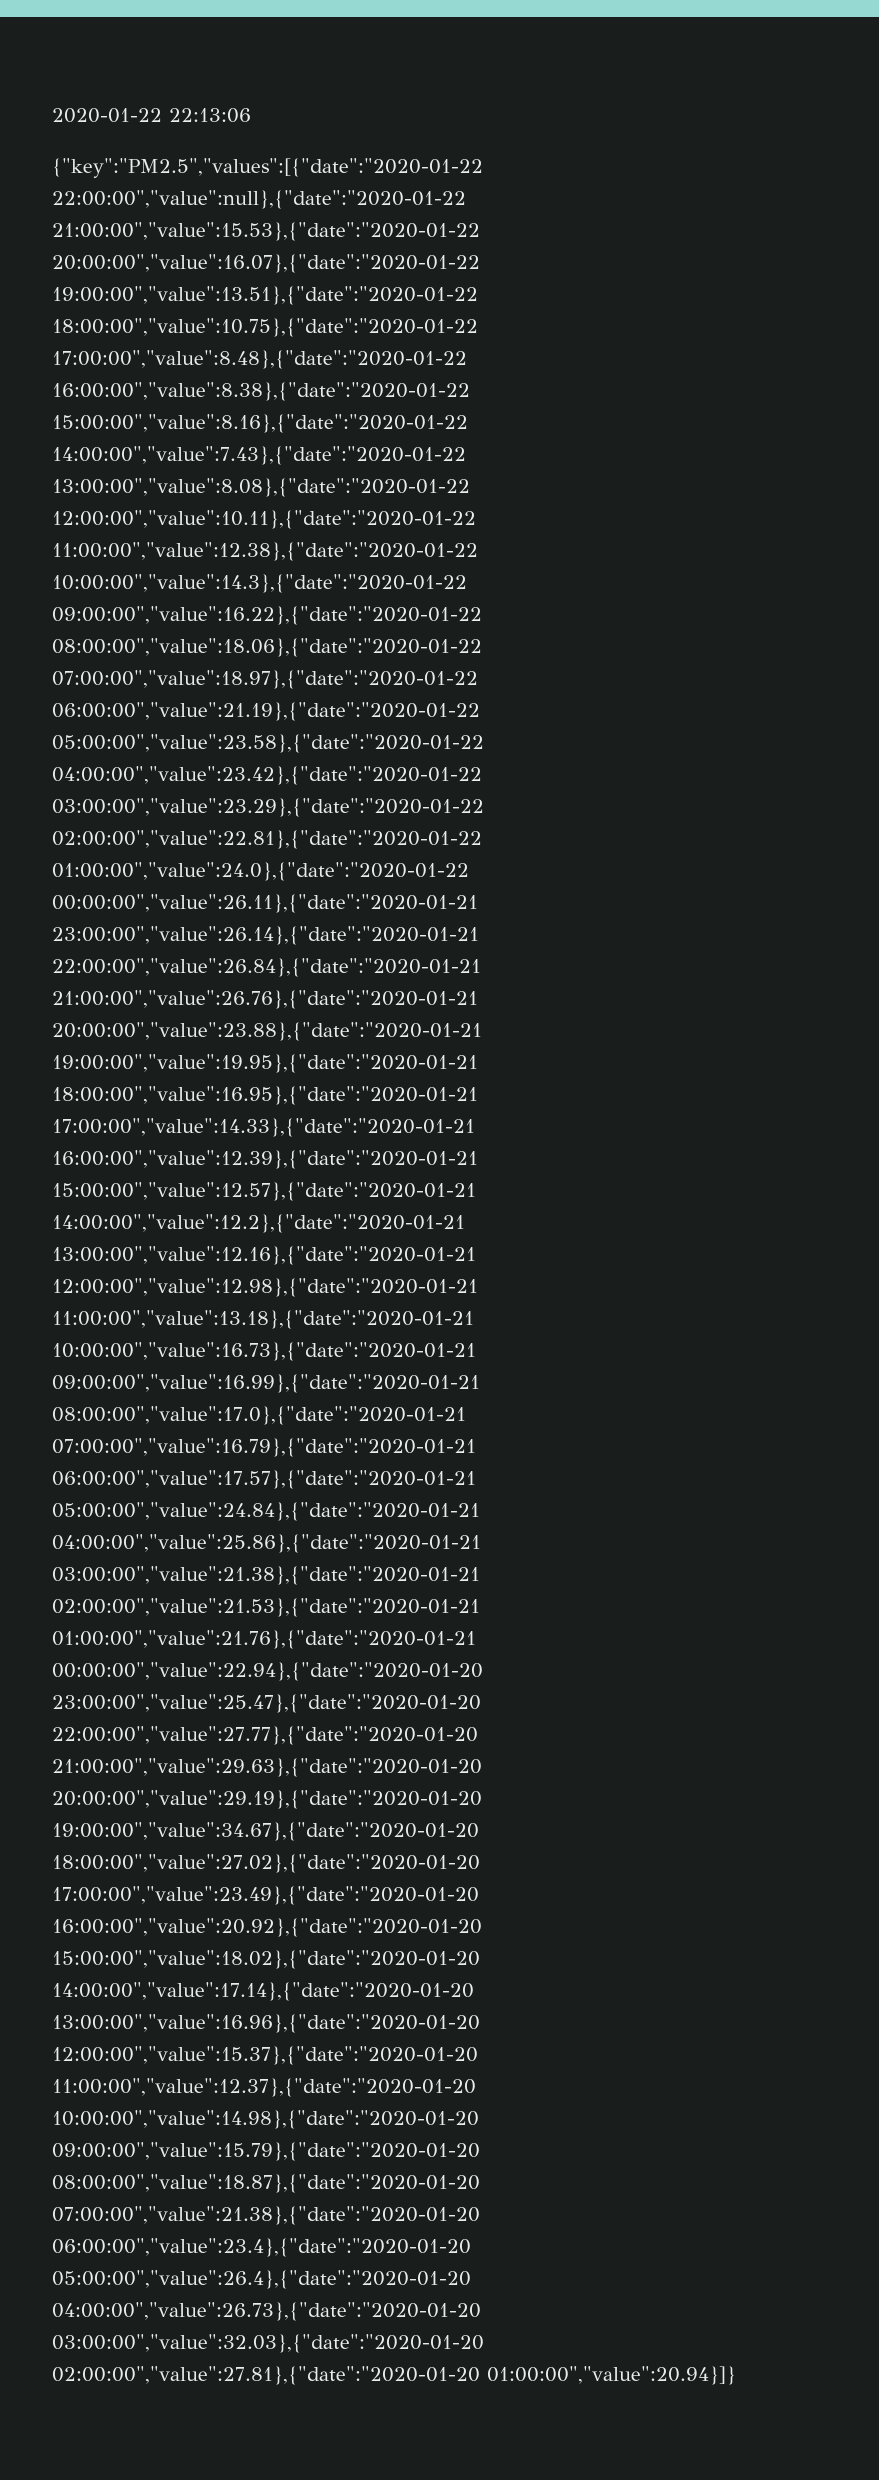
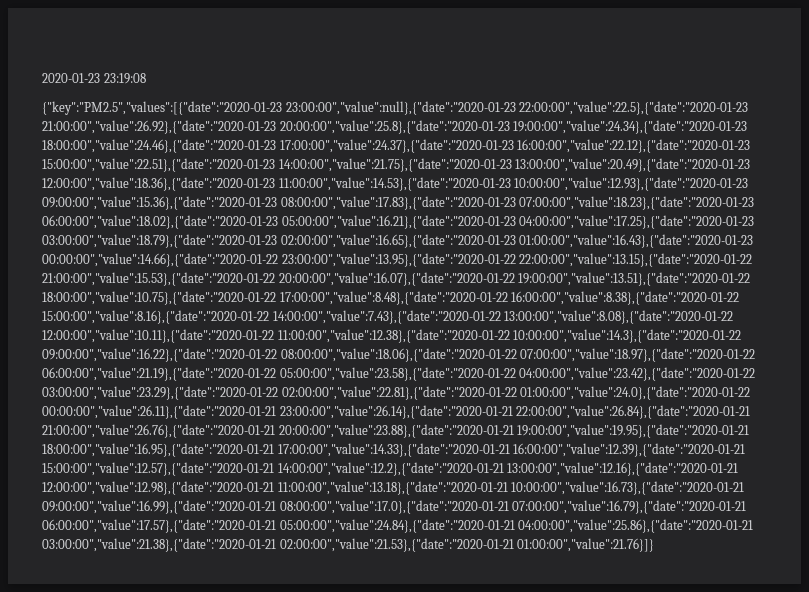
[52,108,251,123] [52,158,483,178] [52,190,466,209] 2020-01-22 22:13:06 // {"key":"PM2.5","values":[{"date":"2020-01-22 22:00:00","value":null},{"date":"2020-01-22 -> [42,73,146,84] [42,101,749,115] [42,120,748,134] [42,139,751,153] [42,158,751,172] [42,177,749,191] [42,196,755,210] [42,215,755,229] [42,234,754,248] [42,253,753,267] 2020-01-23 23:19:08 // {"key":"PM2.5","values":[{"date":"2020-01-23 23:00:00","value":null},{"date":"2020-01-23 22:00:00","value":22.5},{"date":"2020-01-23 21:00:00","value":26.92},{"date":"2020-01-23 20:00:00","value":25.8},{"date":"2020-01-23 19:00:00","value":24.34},{"date":"2020-01-23 18:00:00","value":24.46},{"date":"2020-01-23 17:00:00","value":24.37},{"date":"2020-01-23 16:00:00","value":22.12},{"date":"2020-01-23 15:00:00","value":22.51},{"date":"2020-01-23 14:00:00","value":21.75},{"date":"2020-01-23 13:00:00","value":20.49},{"date":"2020-01-23 12:00:00","value":18.36},{"date":"2020-01-23 11:00:00","value":14.53},{"date":"2020-01-23 10:00:00","value":12.93},{"date":"2020-01-23 09:00:00","value":15.36},{"date":"2020-01-23 08:00:00","value":17.83},{"date":"2020-01-23 07:00:00","value":18.23},{"date":"2020-01-23 06:00:00","value":18.02},{"date":"2020-01-23 05:00:00","value":16.21},{"date":"2020-01-23 04:00:00","value":17.25},{"date":"2020-01-23 03:00:00","value":18.79},{"date":"2020-01-23 02:00:00","value":16.65},{"date":"2020-01-23 01:00:00","value":16.43},{"date":"2020-01-23 00:00:00","value":14.66},{"date":"2020-01-22 23:00:00","value":13.95},{"date":"2020-01-22 22:00:00","value":13.15},{"date":"2020-01-22
[52,1630,476,1649] [52,1662,483,1681] [52,1694,481,1713] [52,1726,478,1745] [52,1758,482,1777] [52,1790,482,1809] [52,1822,479,1841] [52,1854,480,1873] [52,1886,479,1905] [52,1918,482,1937] [52,1950,480,1969] [52,1982,474,2001] [52,2014,480,2033] [52,2046,478,2065] [52,2078,476,2097] [52,2110,479,2129] [52,2142,480,2161] [52,2174,480,2193] [52,2206,480,2225] [52,2238,471,2257] [52,2270,471,2289] [52,2302,481,2321] [52,2334,484,2353] [52,2366,736,2385] 01:00:00","value":21.76},{"date":"2020-01-21 00:00:00","value":22.94},{"date":"2020-01-20 23:00:00","value":25.47},{"date":"2020-01-20 22:00:00","value":27.77},{"date":"2020-01-20 21:00:00","value":29.63},{"date":"2020-01-20 20:00:00","value":29.19},{"date":"2020-01-20 19:00:00","value":34.67},{"date":"2020-01-20 18:00:00","value":27.02},{"date":"2020-01-20 17:00:00","value":23.49},{"date":"2020-01-20 16:00:00","value":20.92},{"date":"2020-01-20 15:00:00","value":18.02},{"date":"2020-01-20 14:00:00","value":17.14},{"date":"2020-01-20 13:00:00","value":16.96},{"date":"2020-01-20 12:00:00","value":15.37},{"date":"2020-01-20 11:00:00","value":12.37},{"date":"2020-01-20 10:00:00","value":14.98},{"date":"2020-01-20 09:00:00","value":15.79},{"date":"2020-01-20 08:00:00","value":18.87},{"date":"2020-01-20 07:00:00","value":21.38},{"date":"2020-01-20 06:00:00","value":23.4},{"date":"2020-01-20 05:00:00","value":26.4},{"date":"2020-01-20 04:00:00","value":26.73},{"date":"2020-01-20 03:00:00","value":32.03},{"date":"2020-01-20 02:00:00","value":27.81},{"date":"2020-01-20 01:00:00","value":20.94}]} -> [517,538,655,552] 01:00:00","value":21.76}]}

